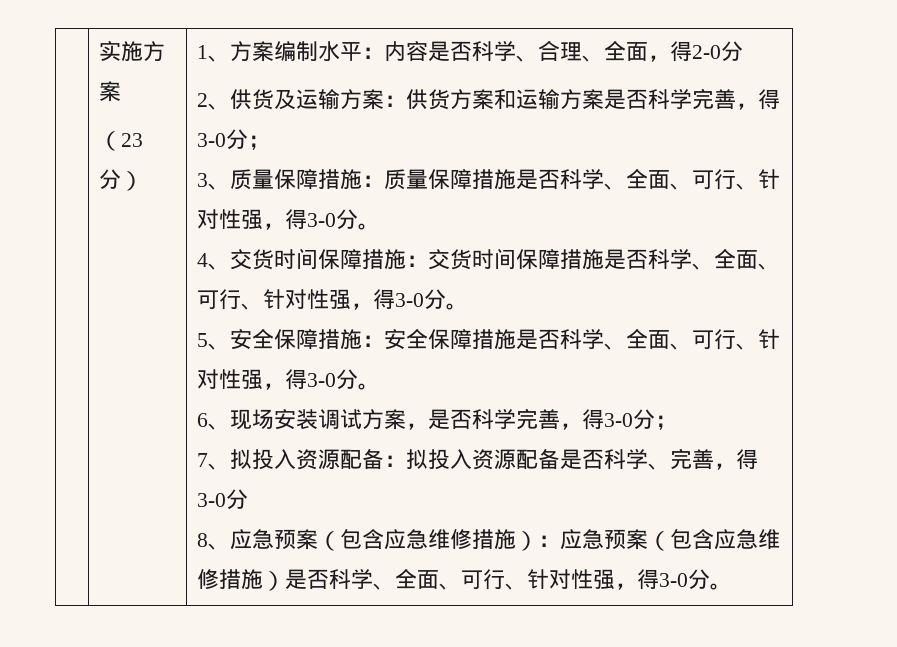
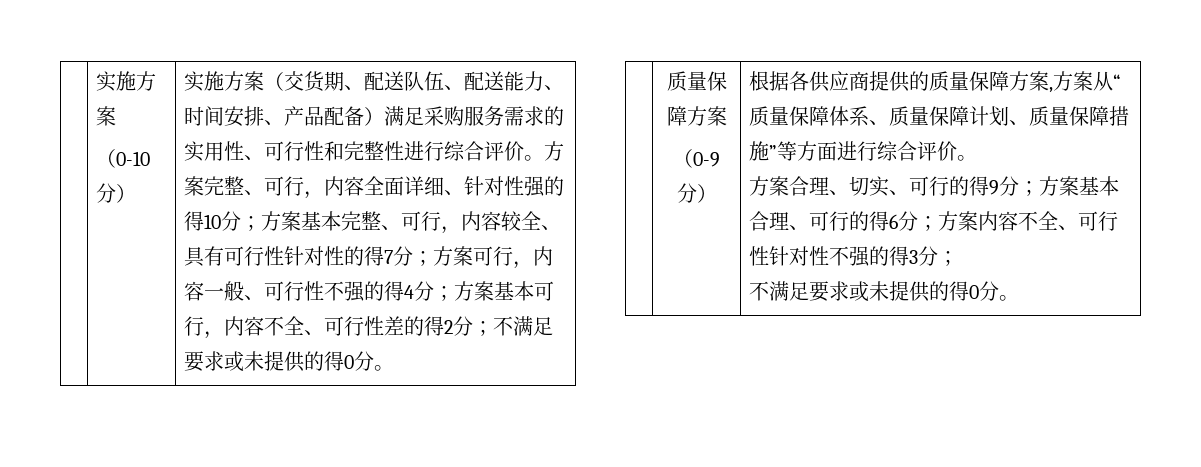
[121,133,144,147] [99,169,144,191] [197,40,744,62] [197,88,781,110] [197,129,271,150] [197,169,781,190] [197,209,381,230] [197,248,781,270] [197,289,469,310] [197,329,781,350] [197,369,381,390] [197,408,678,430] [197,448,759,470] [197,489,249,509] [197,529,781,551] [197,569,689,591] 23分） | 1、方案编制水平：内容是否科学、合理、全面，得2-0分 // 2、供货及运输方案：供货方案和运输方案是否科学完善，得3-0分； // 3、质量保障措施：质量保障措施是否科学、全面、可行、针对性强，得3-0分。 // 4、交货时间保障措施：交货时间保障措施是否科学、全面、可行、针对性强，得3-0分。 // 5、安全保障措施：安全保障措施是否科学、全面、可行、针对性强，得3-0分。 // 6、现场安装调试方案，是否科学完善，得3-0分； // 7、拟投入资源配备：拟投入资源配备是否科学、完善，得3-0分 // 8、应急预案（包含应急维修措施）：应急预案（包含应急维修措施）是否科学、全面、可行、针对性强，得3-0 -> [115,151,150,166] [95,183,136,203] [183,71,564,92] [183,106,564,127] [183,141,564,162] [183,176,564,199] [183,211,561,234] [183,246,553,269] [183,281,554,302] [183,316,553,339] [183,351,394,372] [666,71,727,91] [666,106,727,126] [673,149,720,168] [676,183,717,203] [748,71,1121,93] [748,106,1129,126] [748,141,977,161] [748,176,1119,197] [748,211,1118,231] [748,246,958,267] [748,281,979,302] 0-10分） | 实施方案（交货期、配送队伍、配送能力、时间安排、产品配备）满足采购服务需求的实用性、可行性和完整性进行综合评价。方案完整、可行，内容全面详细、针对性强的得10分；方案基本完整、可行，内容较全、具有可行性针对性的得7分；方案可行，内容一般、可行性不强的得4分；方案基本可行，内容不全、可行性差的得2分；不满足要求或未提供的得0分。 // | 质量保障方案 // （0-9分） | 根据各供应商提供的质量保障方案,方案从“质量保障体系、质量保障计划、质量保障措施”等方面进行综合评价。 // 方案合理、切实、可行的得9分；方案基本合理、可行的得6分；方案内容不全、可行性针对性不强的得3分； // 不满足要求或未提供的得0

